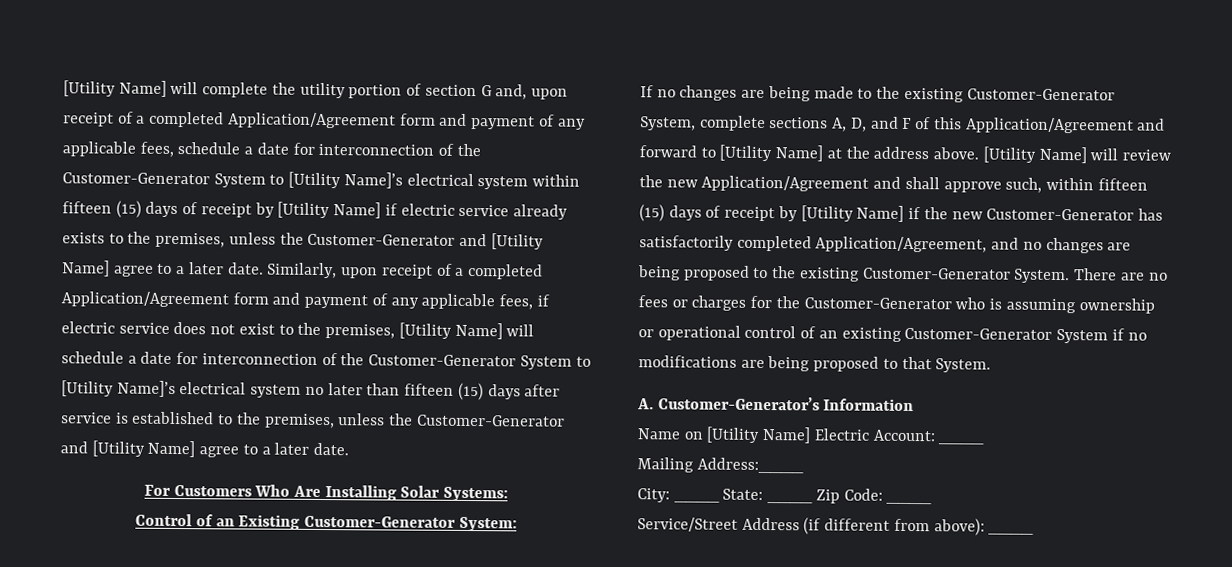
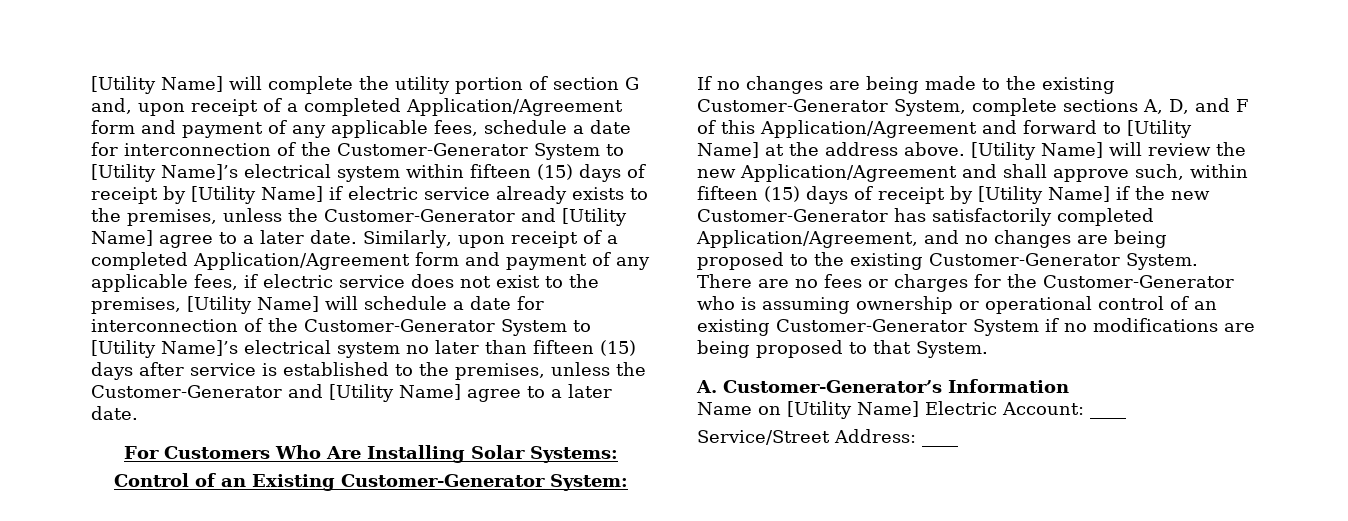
[637,457,804,474] [637,488,933,505] [637,517,985,536] Mailing Address:____ // City: ____ State: ____ Zip Code: ____ // Service/Street Address (if different from above): -> [697,429,916,445] Service/Street Address:

